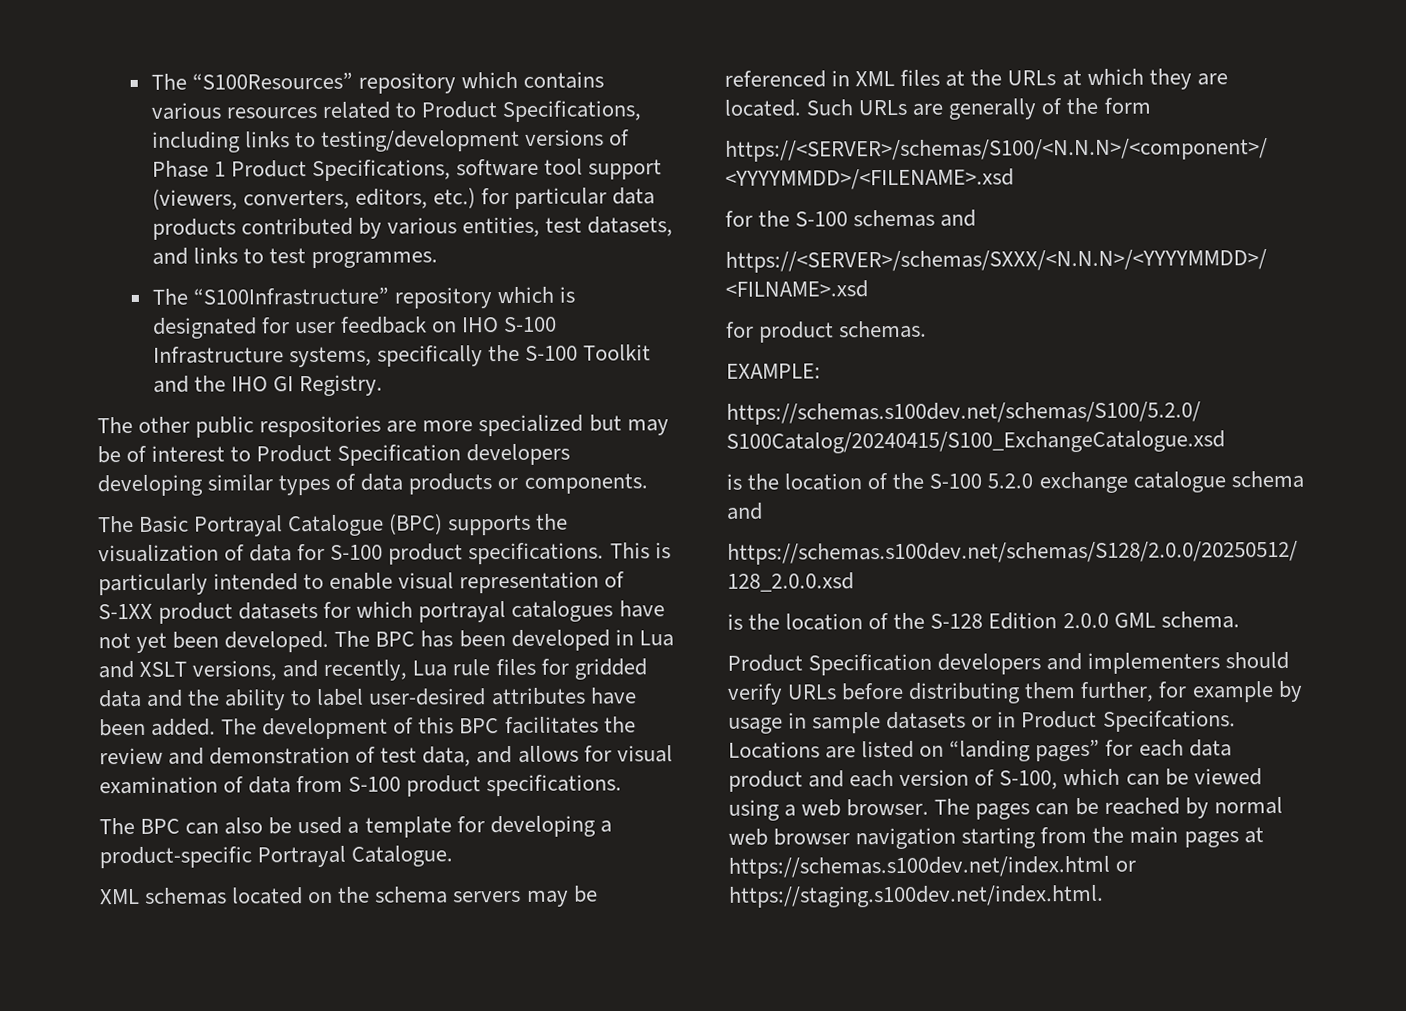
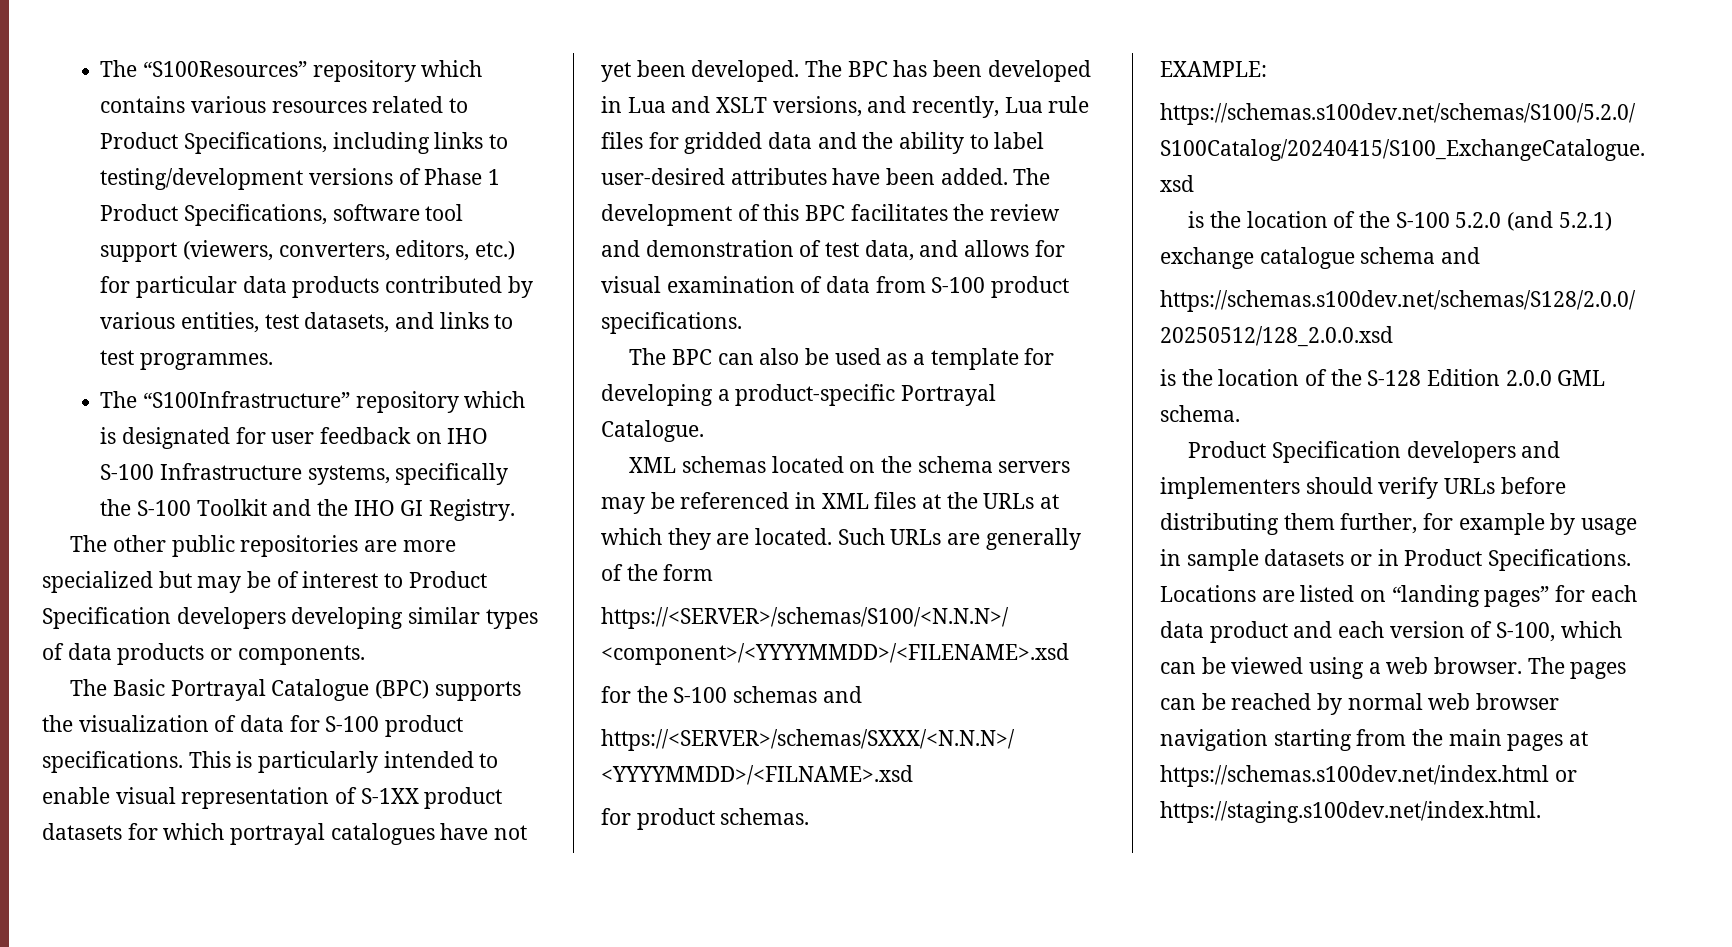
[259,415,382,438] respositories -> [240,535,359,557] repositories
(343, 825) none -> [886,353,908,365] as
(1034, 481) none -> [1507,211,1612,231] (and 5.2.1)
[1102,710,1236,732] Specifcations. -> [1488,549,1632,571] Specifications.

